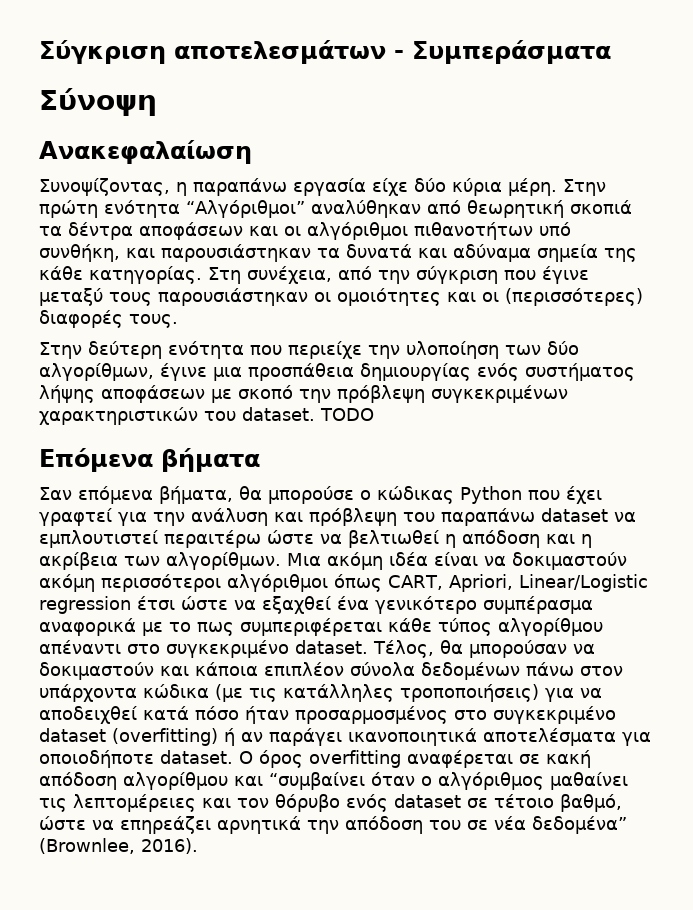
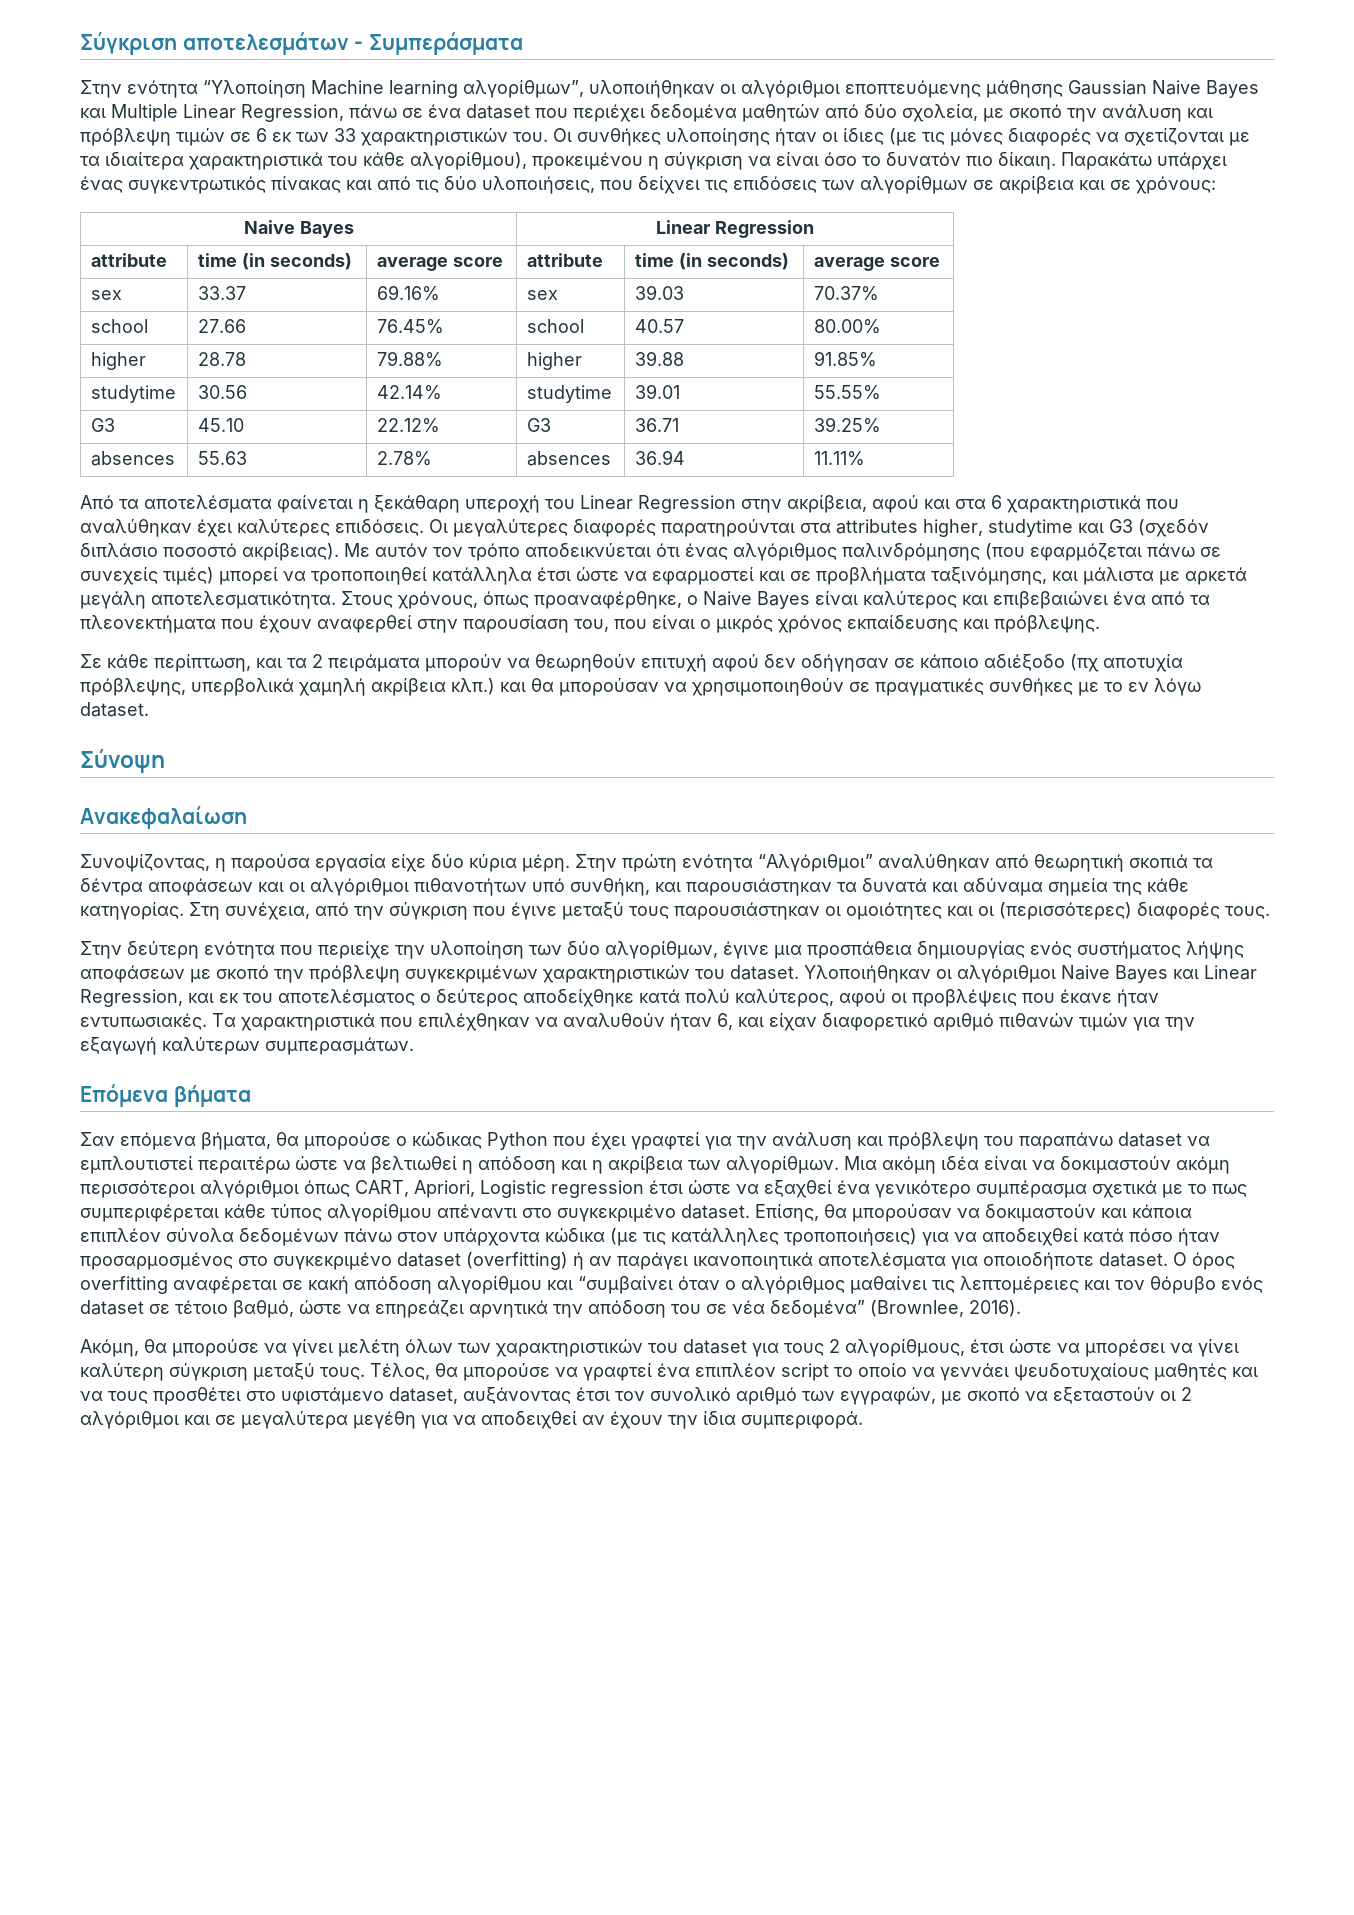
(611, 52) none -> [80,80,1259,98] [80,104,1213,122] [80,128,1250,146] [80,152,1227,170] [80,176,1216,194] [243,220,354,238] [656,220,814,238] [90,253,167,267] [197,253,352,270] [376,257,503,271] [526,253,603,267] [634,253,789,270] [813,257,940,271] [90,290,122,300] [197,286,246,300] [376,285,440,301] [526,290,558,300] [634,285,684,300] [813,286,879,301] [90,319,148,333] [197,319,246,333] [376,319,444,334] [526,319,584,333] [634,319,684,333] [813,319,881,334] [90,352,146,370] [197,352,246,366] [376,351,443,367] [526,352,582,370] [634,351,684,366] [813,351,877,367] [90,385,176,403] [197,385,247,399] [376,385,442,400] [526,385,612,403] [634,384,680,399] [813,385,881,400] [90,418,115,432] [197,418,244,432] [376,418,440,433] [526,418,551,432] [634,418,679,432] [813,417,881,433] [90,451,175,466] [197,451,247,465] [376,451,432,466] [526,451,611,466] [634,450,685,465] [813,451,865,466] [80,495,1179,513] [80,519,1209,537] [80,543,1221,561] [80,567,1247,585] [80,591,1210,609] [80,615,1100,633] [80,654,1183,672] [80,678,1201,696] [80,702,149,717] // Στην ενότητα “Υλοποίηση Machine learning αλγορίθμων”, υλοποιήθηκαν οι αλγόριθμοι εποπτευόμενης μάθησης Gaussian Naive Bayes και Multiple Linear Regression, πάνω σε ένα dataset που περιέχει δεδομένα μαθητών από δύο σχολεία, με σκοπό την ανάλυση και πρόβλεψη τιμών σε 6 εκ των 33 χαρακτηριστικών του. Οι συνθήκες υλοποίησης ήταν οι ίδιες (με τις μόνες διαφορές να σχετίζονται με τα ιδιαίτερα χαρακτηριστικά του κάθε αλγορίθμου), προκειμένου η σύγκριση να είναι όσο το δυνατόν πιο δίκαιη. Παρακάτω υπάρχει ένας συγκεντρωτικός πίνακας και από τις δύο υλοποιήσεις, που δείχνει τις επιδόσεις των αλγορίθμων σε ακρίβεια και σε χρόνους: // Naive Bayes | Linear Regression // attribute | time (in seconds) | average score | attribute | time (in seconds) | average score // sex | 33.37 | 69.16% | sex | 39.03 | 70.37% // school | 27.66 | 76.45% | school | 40.57 | 80.00% // higher | 28.78 | 79.88% | higher | 39.88 | 91.85% // studytime | 30.56 | 42.14% | studytime | 39.01 | 55.55% // G3 | 45.10 | 22.12% | G3 | 36.71 | 39.25% // absences | 55.63 | 2.78% | absences | 36.94 | 11.11% // Από τα αποτελέσματα φαίνεται η ξεκάθαρη υπεροχή του Linear Regression στην ακρίβεια, αφού και στα 6 χαρακτηριστικά που αναλύθηκαν έχει καλύτερες επιδόσεις. Οι μεγαλύτερες διαφορές παρατηρούνται στα attributes higher, studytime και G3 (σχεδόν διπλάσιο ποσοστό ακρίβειας). Με αυτόν τον τρόπο αποδεικνύεται ότι ένας αλγόριθμος παλινδρόμησης (που εφαρμόζεται πάνω σε συνεχείς τιμές) μπορεί να τροποποιηθεί κατάλληλα έτσι ώστε να εφαρμοστεί και σε προβλήματα ταξινόμησης, και μάλιστα με αρκετά μεγάλη αποτελεσματικότητα. Στους χρόνους, όπως προαναφέρθηκε, ο Naive Bayes είναι καλύτερος και επιβεβαιώνει ένα από τα πλεονεκτήματα που έχουν αναφερθεί στην παρουσίαση του, που είναι ο μικρός χρόνος εκπαίδευσης και πρόβλεψης. // Σε κάθε περίπτωση, και τα 2 πειράματα μπορούν να θεωρηθούν επιτυχή αφού δεν οδήγησαν σε κάποιο αδιέξοδο (πχ αποτυχία πρόβλεψης, υπερβολικά χαμηλή ακρίβεια κλπ.) και θα μπορούσαν να χρησιμοποιηθούν σε πραγματικές συνθήκες με το εν λόγω dataset.
[193,178,287,196] παραπάνω -> [231,854,310,872] παρούσα
[320,408,374,421] TODO -> [804,965,1257,983] [80,989,1159,1007] [80,1013,1195,1031] [80,1037,414,1055] Υλοποιήθηκαν οι αλγόριθμοι Naive Bayes και Linear Regression, και εκ του αποτελέσματος ο δεύτερος αποδείχθηκε κατά πολύ καλύτερος, αφού οι προβλέψεις που έκανε ήταν εντυπωσιακές. Τα χαρακτηριστικά που επιλέχθηκαν να αναλυθούν ήταν 6, και είχαν διαφορετικό αριθμό πιθανών τιμών για την εξαγωγή καλύτερων συμπερασμάτων.
[518,574,648,592] Linear/Logistic -> [480,1180,546,1198] Logistic
[39,618,136,636] αναφορικά -> [1092,1180,1157,1198] σχετικά
[373,640,434,658] Τέλος, -> [755,1204,819,1222] Επίσης,
(198, 846) none -> [80,1339,1239,1357] [80,1363,1258,1381] [80,1387,1192,1405] [80,1411,863,1429] // Ακόμη, θα μπορούσε να γίνει μελέτη όλων των χαρακτηριστικών του dataset για τους 2 αλγορίθμους, έτσι ώστε να μπορέσει να γίνει καλύτερη σύγκριση μεταξύ τους. Τέλος, θα μπορούσε να γραφτεί ένα επιπλέον script το οποίο να γεννάει ψευδοτυχαίους μαθητές και να τους προσθέτει στο υφιστάμενο dataset, αυξάνοντας έτσι τον συνολικό αριθμό των εγγραφών, με σκοπό να εξεταστούν οι 2 αλγόριθμοι και σε μεγαλύτερα μεγέθη για να αποδειχθεί αν έχουν την ίδια συμπεριφορά.

